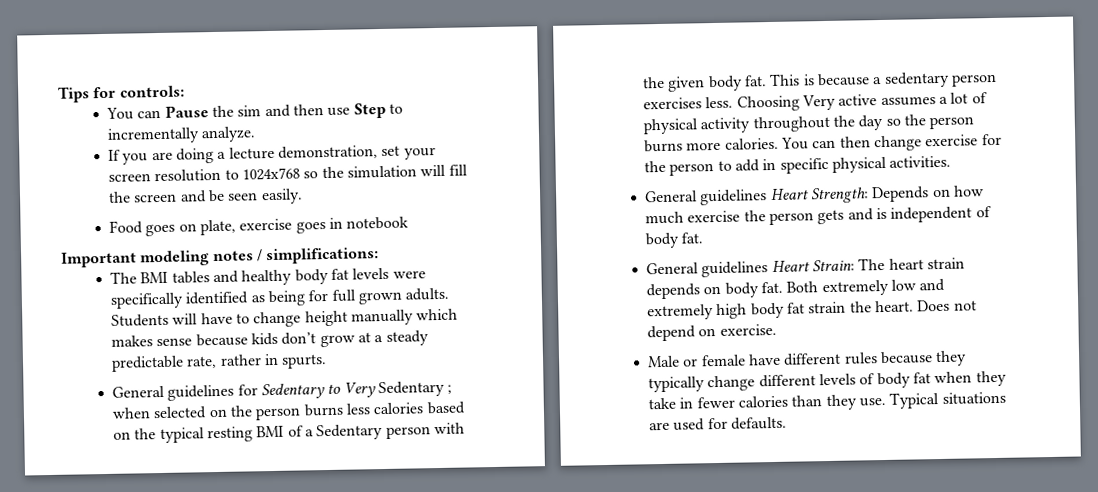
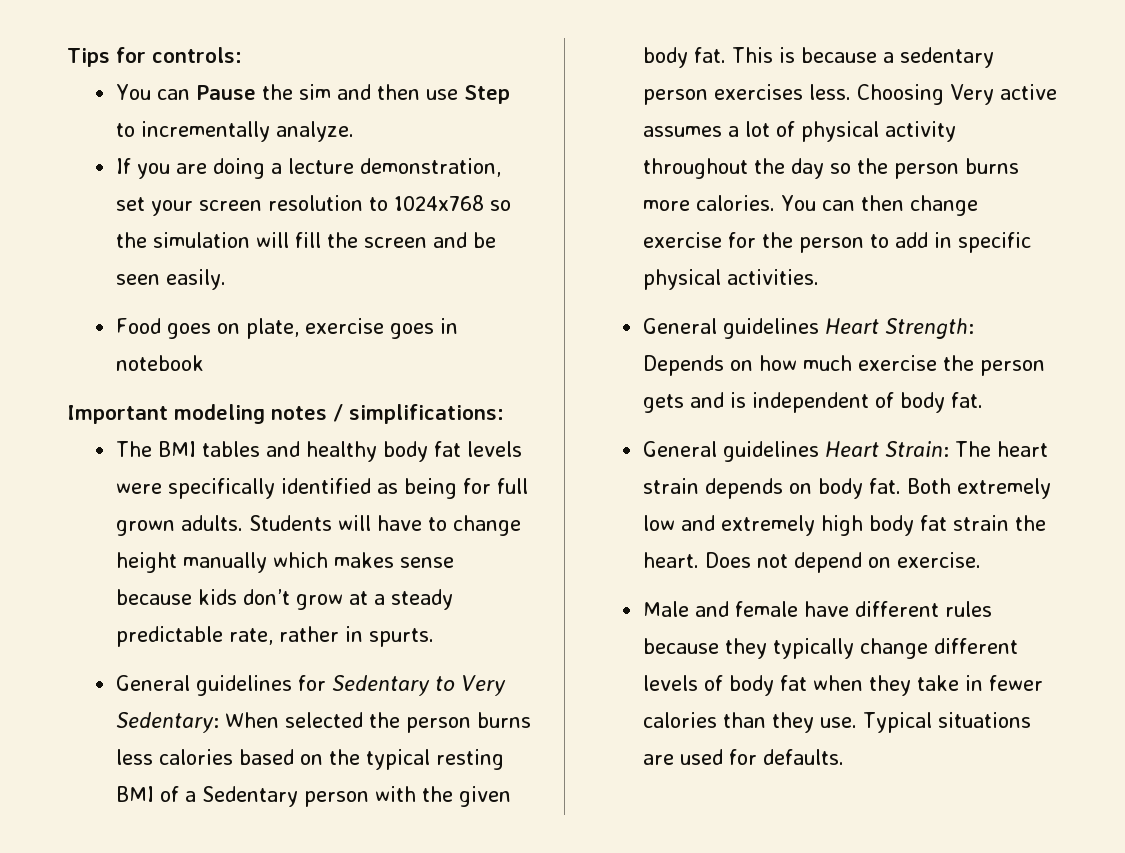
[377,380,453,398] [111,406,228,420] Sedentary ; when selected on -> [116,712,364,733] Sedentary: When selected
[683,358,699,367] or -> [695,601,730,617] and

